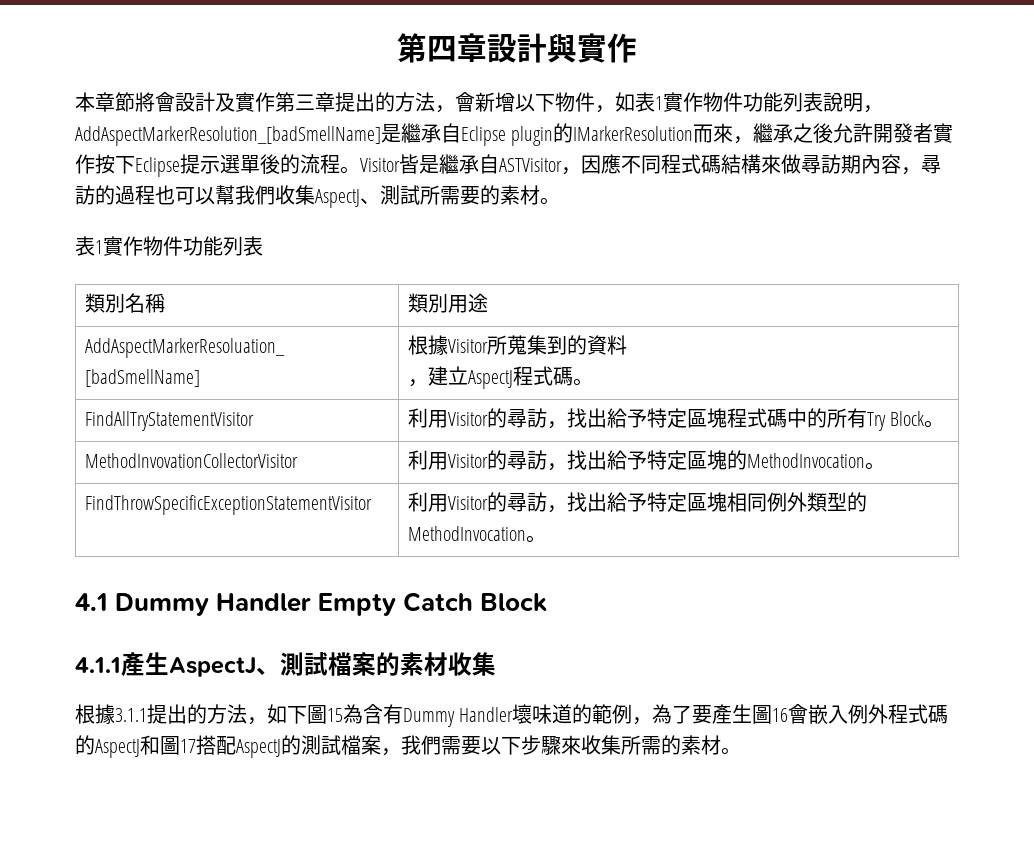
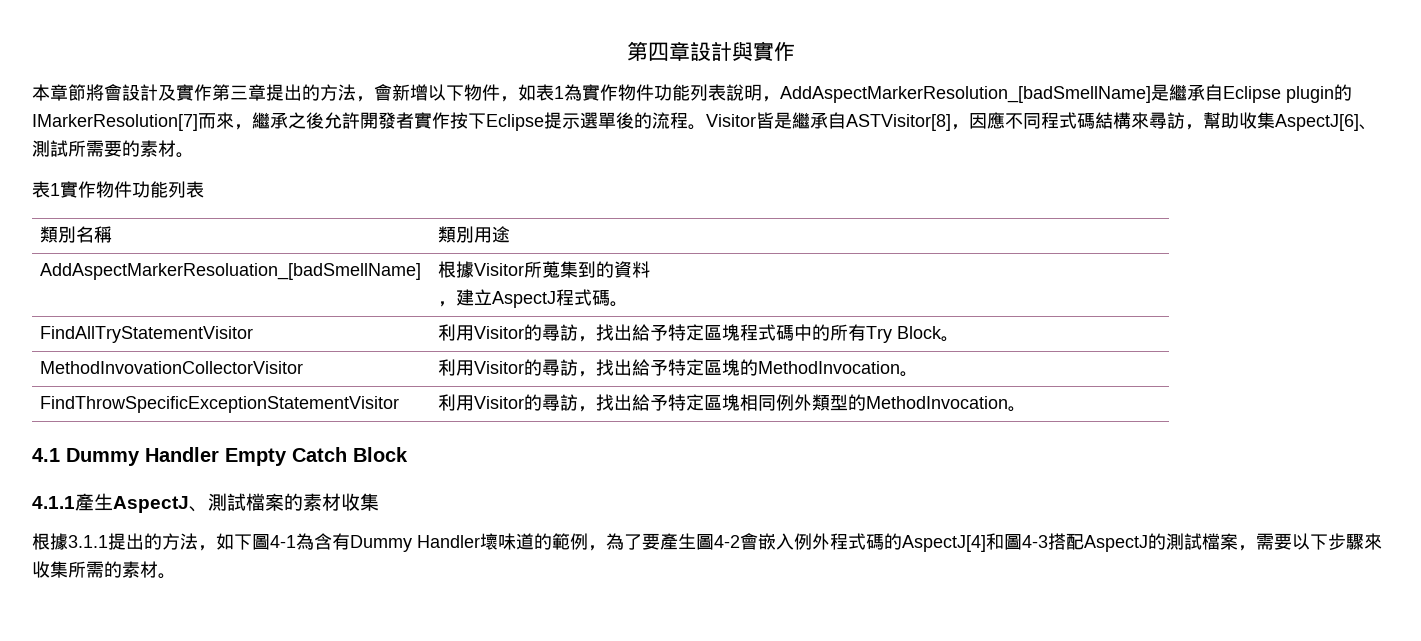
(663, 103) none -> [564,84,582,101] 為
[573,126,694,141] IMarkerResolution -> [32,114,198,131] IMarkerResolution[7]
[499,158,562,172] ASTVisitor -> [846,114,951,131] ASTVisitor[8]
[781,154,941,175] [75,185,360,208] 做尋訪期內容，尋訪的過程也可以幫我們收集AspectJ -> [1149,112,1359,131] 尋訪，幫助收集AspectJ[6]
[327,708,343,722] 15 -> [270,535,296,548] 4-1
[772,708,789,722] 16 -> [714,535,740,548] 4-2
[95,735,196,758] AspectJ和圖17 -> [902,533,1048,552] AspectJ[4]和圖4-3
[401,735,441,755] 我們 -> (1256, 548) none

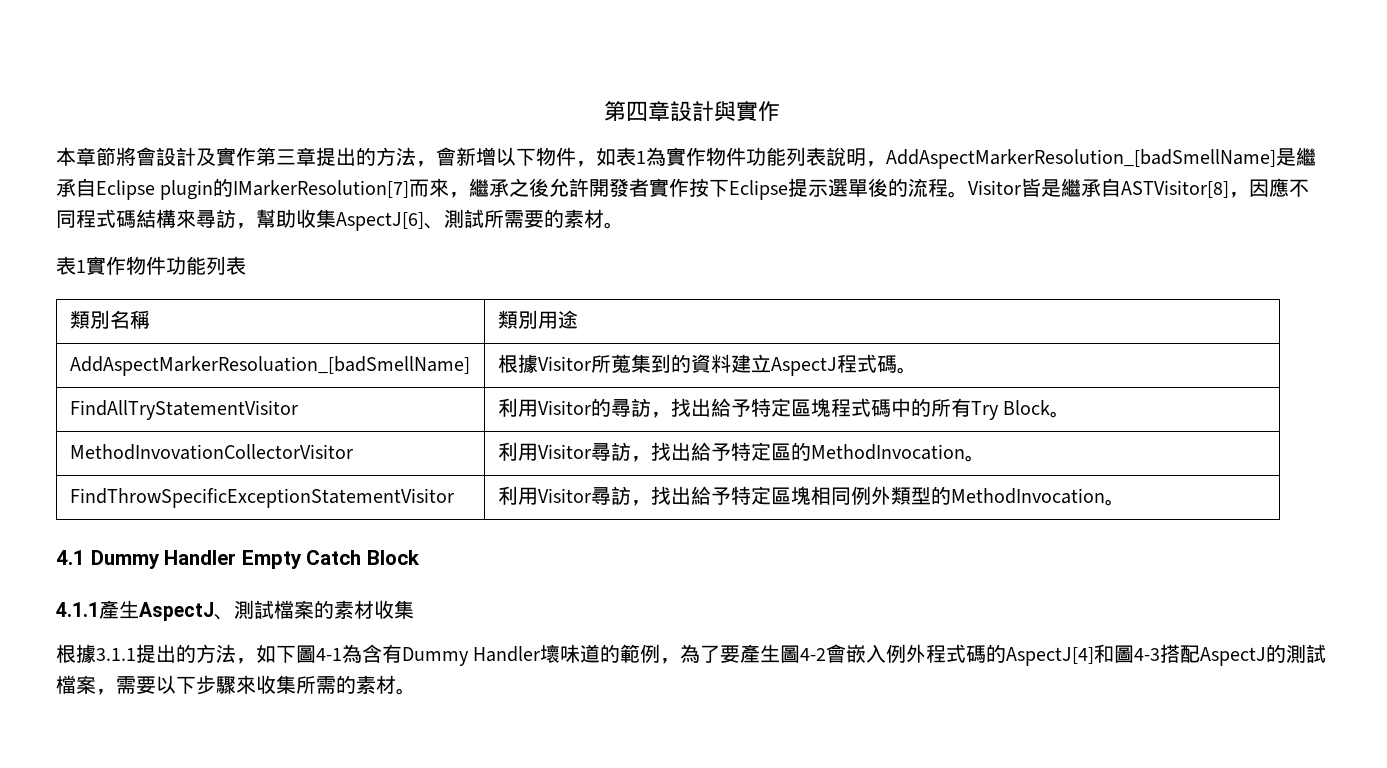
[438,301,457,307] // ， -> (731, 363) none
[524,359,741,377] 的尋訪，找出給予特定區塊 -> [590,442,791,462] 尋訪，找出給予特定區
[524,394,543,411] 的 -> (591, 495) none

